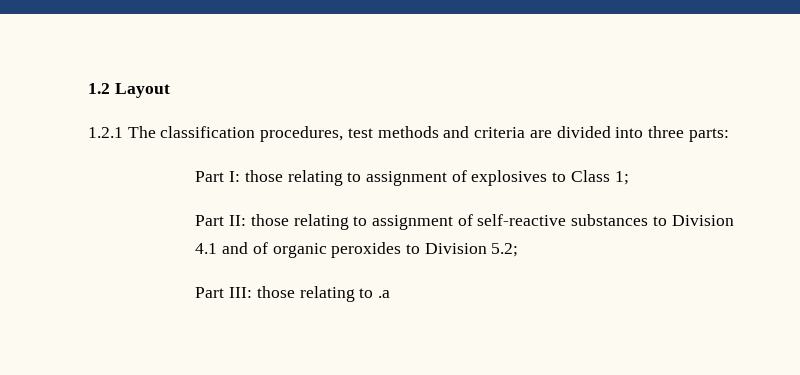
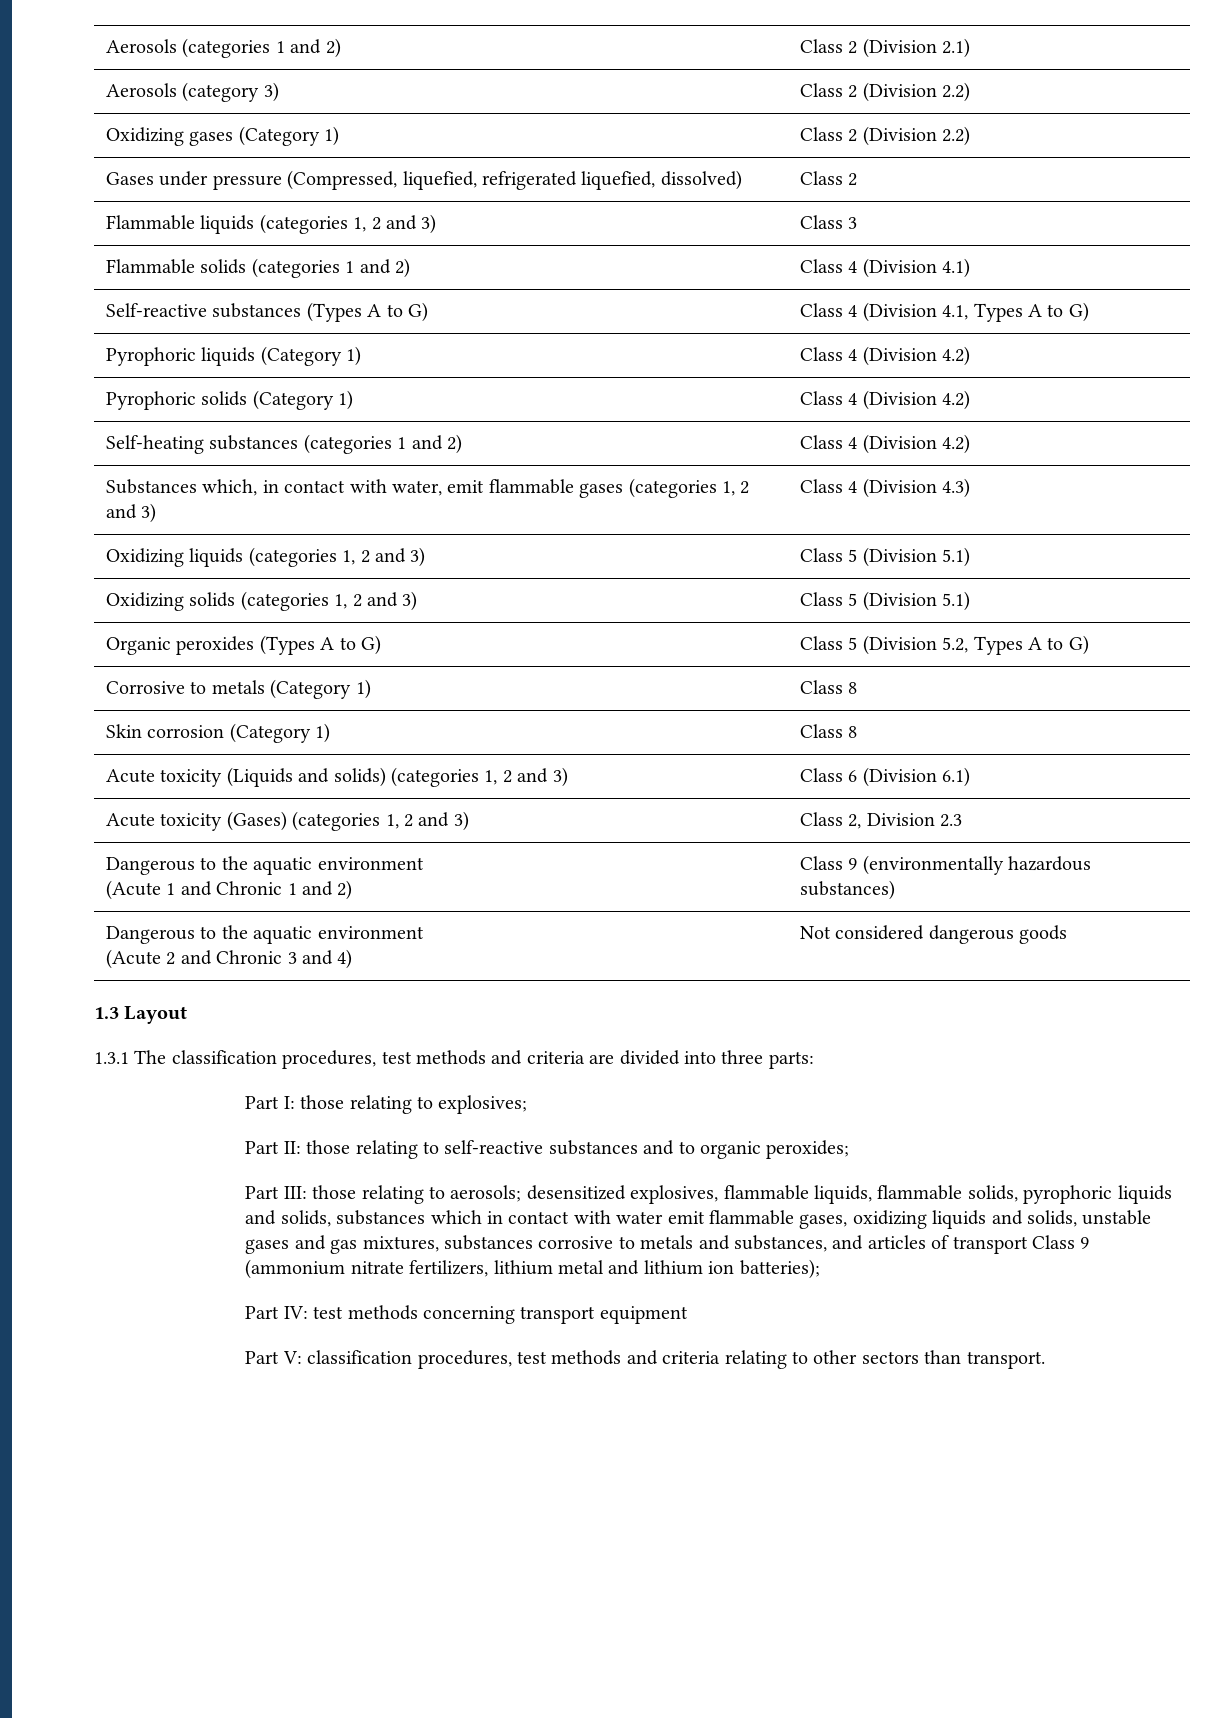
[88,83,110,94] 1.2 -> [106,38,341,58] [800,38,971,58] [106,82,279,102] [800,82,971,102] [106,126,340,146] [800,126,971,146] [106,170,742,190] [800,171,858,186] [106,214,437,234] [800,215,858,229] [106,258,411,278] [800,258,971,278] [106,302,429,322] [800,302,1089,322] [106,346,362,366] [800,346,971,366] [106,390,354,410] [800,390,971,410] [106,434,463,454] [800,434,971,454] [106,478,750,498] [106,503,157,523] [800,478,971,498] [106,547,426,567] [800,547,971,567] [106,591,418,611] [800,591,971,611] [106,635,382,655] [800,635,1089,655] [106,679,371,699] [800,680,858,694] [106,723,331,743] [800,724,858,738] [106,767,568,787] [800,767,971,787] [106,811,469,831] [800,812,963,829] [106,856,424,875] [106,880,353,900] [800,855,1092,875] [800,880,896,900] [106,925,424,944] [106,949,353,969] [800,925,1068,944] [94,1007,119,1019] Aerosols (categories 1 and 2) | Class 2 (Division 2.1) // Aerosols (category 3) | Class 2 (Division 2.2) // Oxidizing gases (Category 1) | Class 2 (Division 2.2) // Gases under pressure (Compressed, liquefied, refrigerated liquefied, dissolved) | Class 2 // Flammable liquids (categories 1, 2 and 3) | Class 3 // Flammable solids (categories 1 and 2) | Class 4 (Division 4.1) // Self-reactive substances (Types A to G) | Class 4 (Division 4.1, Types A to G) // Pyrophoric liquids (Category 1) | Class 4 (Division 4.2) // Pyrophoric solids (Category 1) | Class 4 (Division 4.2) // Self-heating substances (categories 1 and 2) | Class 4 (Division 4.2) // Substances which, in contact with water, emit flammable gases (categories 1, 2 and 3) | Class 4 (Division 4.3) // Oxidizing liquids (categories 1, 2 and 3) | Class 5 (Division 5.1) // Oxidizing solids (categories 1, 2 and 3) | Class 5 (Division 5.1) // Organic peroxides (Types A to G) | Class 5 (Division 5.2, Types A to G) // Corrosive to metals (Category 1) | Class 8 // Skin corrosion (Category 1) | Class 8 // Acute toxicity (Liquids and solids) (categories 1, 2 and 3) | Class 6 (Division 6.1) // Acute toxicity (Gases) (categories 1, 2 and 3) | Class 2, Division 2.3 // Dangerous to the aquatic environment // (Acute 1 and Chronic 1 and 2) | Class 9 (environmentally hazardous substances) // Dangerous to the aquatic environment // (Acute 2 and Chronic 3 and 4) | Not considered dangerous goods // 1.3
[88,127,123,138] 1.2.1 -> [94,1052,129,1064] 1.3.1
[365,170,629,186] assignment of explosives to Class 1; -> [438,1095,528,1114] explosives;
[371,214,734,230] [195,242,519,258] assignment of self-reactive substances to Division 4.1 and of organic peroxides to Division 5.2; -> [444,1140,850,1159] self-reactive substances and to organic peroxides;
[377,290,390,298] .a -> [450,1185,1172,1204] [245,1210,1152,1229] [245,1235,1090,1254] [245,1259,820,1279] [245,1305,688,1324] [245,1350,1045,1369] aerosols; desensitized explosives, flammable liquids, flammable solids, pyrophoric liquids and solids, substances which in contact with water emit flammable gases, oxidizing liquids and solids, unstable gases and gas mixtures, substances corrosive to metals and substances, and articles of transport Class 9 (ammonium nitrate fertilizers, lithium metal and lithium ion batteries); // Part IV: test methods concerning transport equipment // Part V: classification procedures, test methods and criteria relating to other sectors than transport.

